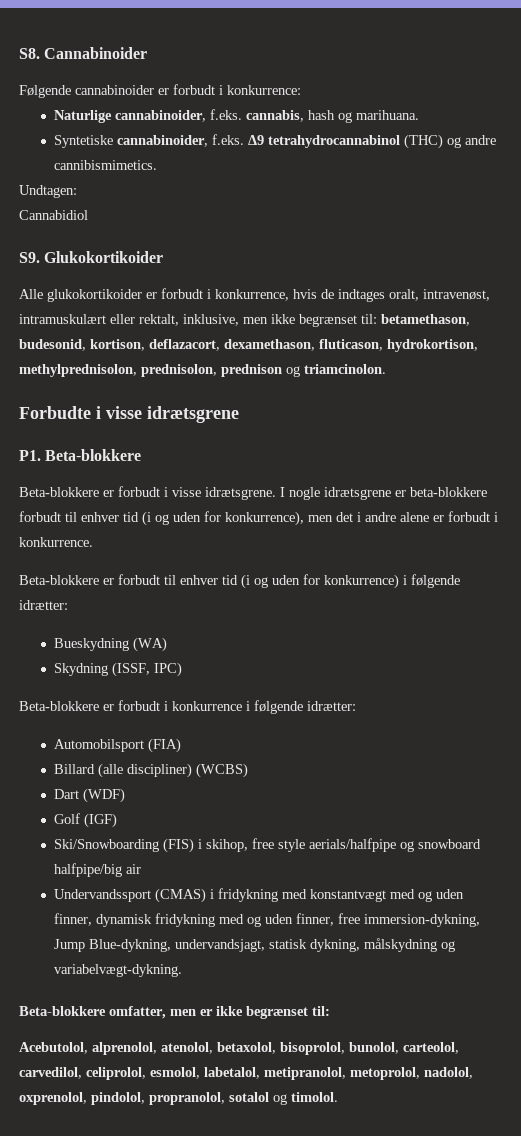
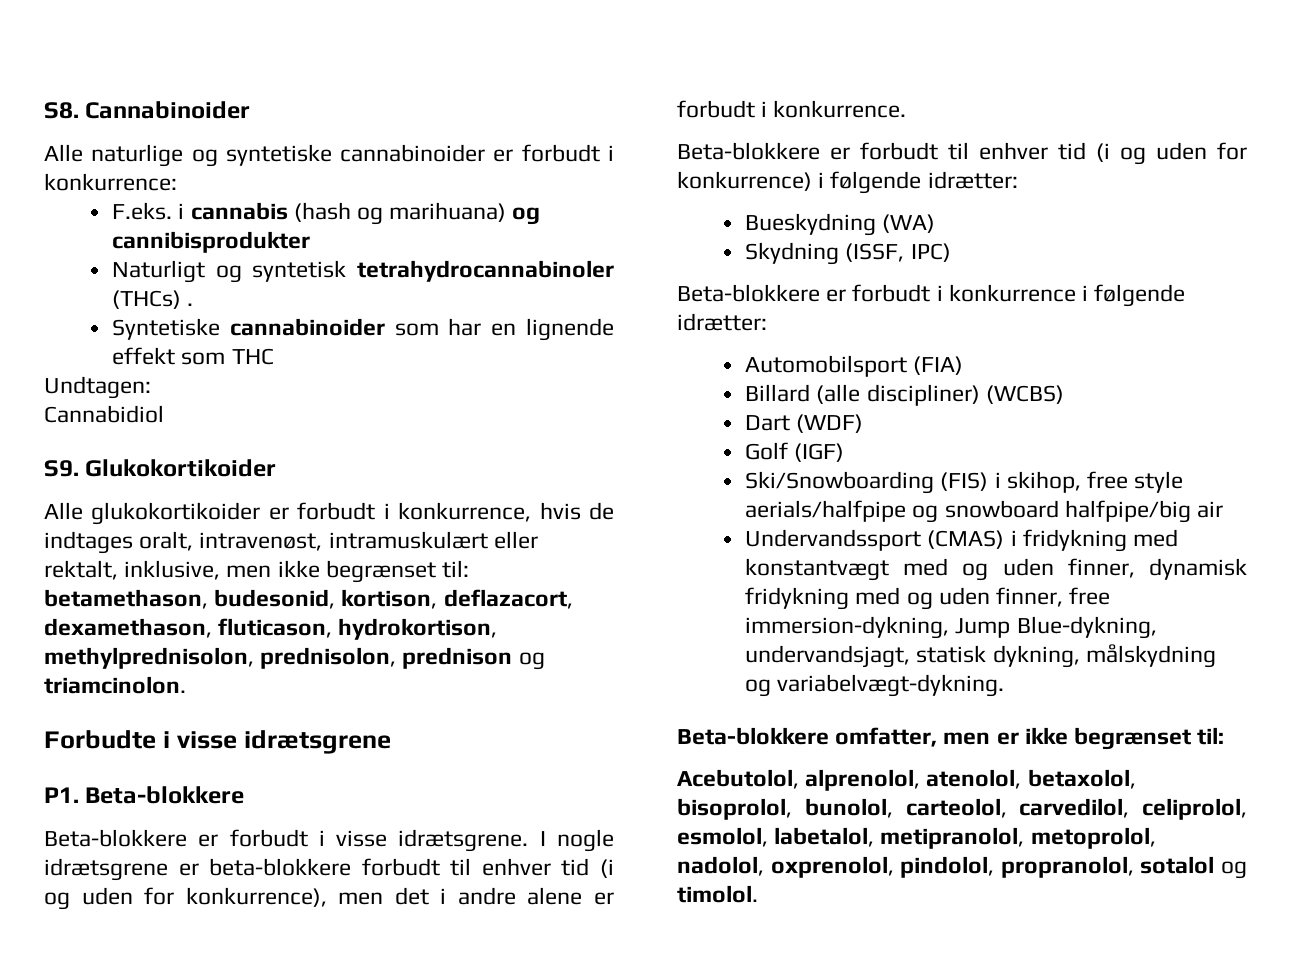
[19,85,71,98] Følgende -> [44,144,332,167] Alle naturlige og syntetiske
[53,109,419,123] [53,134,496,149] [53,160,157,170] Naturlige cannabinoider, f.eks. cannabis, hash og marihuana. // Syntetiske cannabinoider, f.eks. Δ9 tetrahydrocannabinol (THC) og andre cannibismimetics. -> [112,202,541,225] [112,231,311,253] [112,260,614,283] [112,290,194,309] [112,318,614,341] [112,347,274,365] F.eks. i cannabis (hash og marihuana) og cannibisprodukter // Naturligt og syntetisk tetrahydrocannabinoler (THCs) . // Syntetiske cannabinoider som har en lignende effekt som THC

